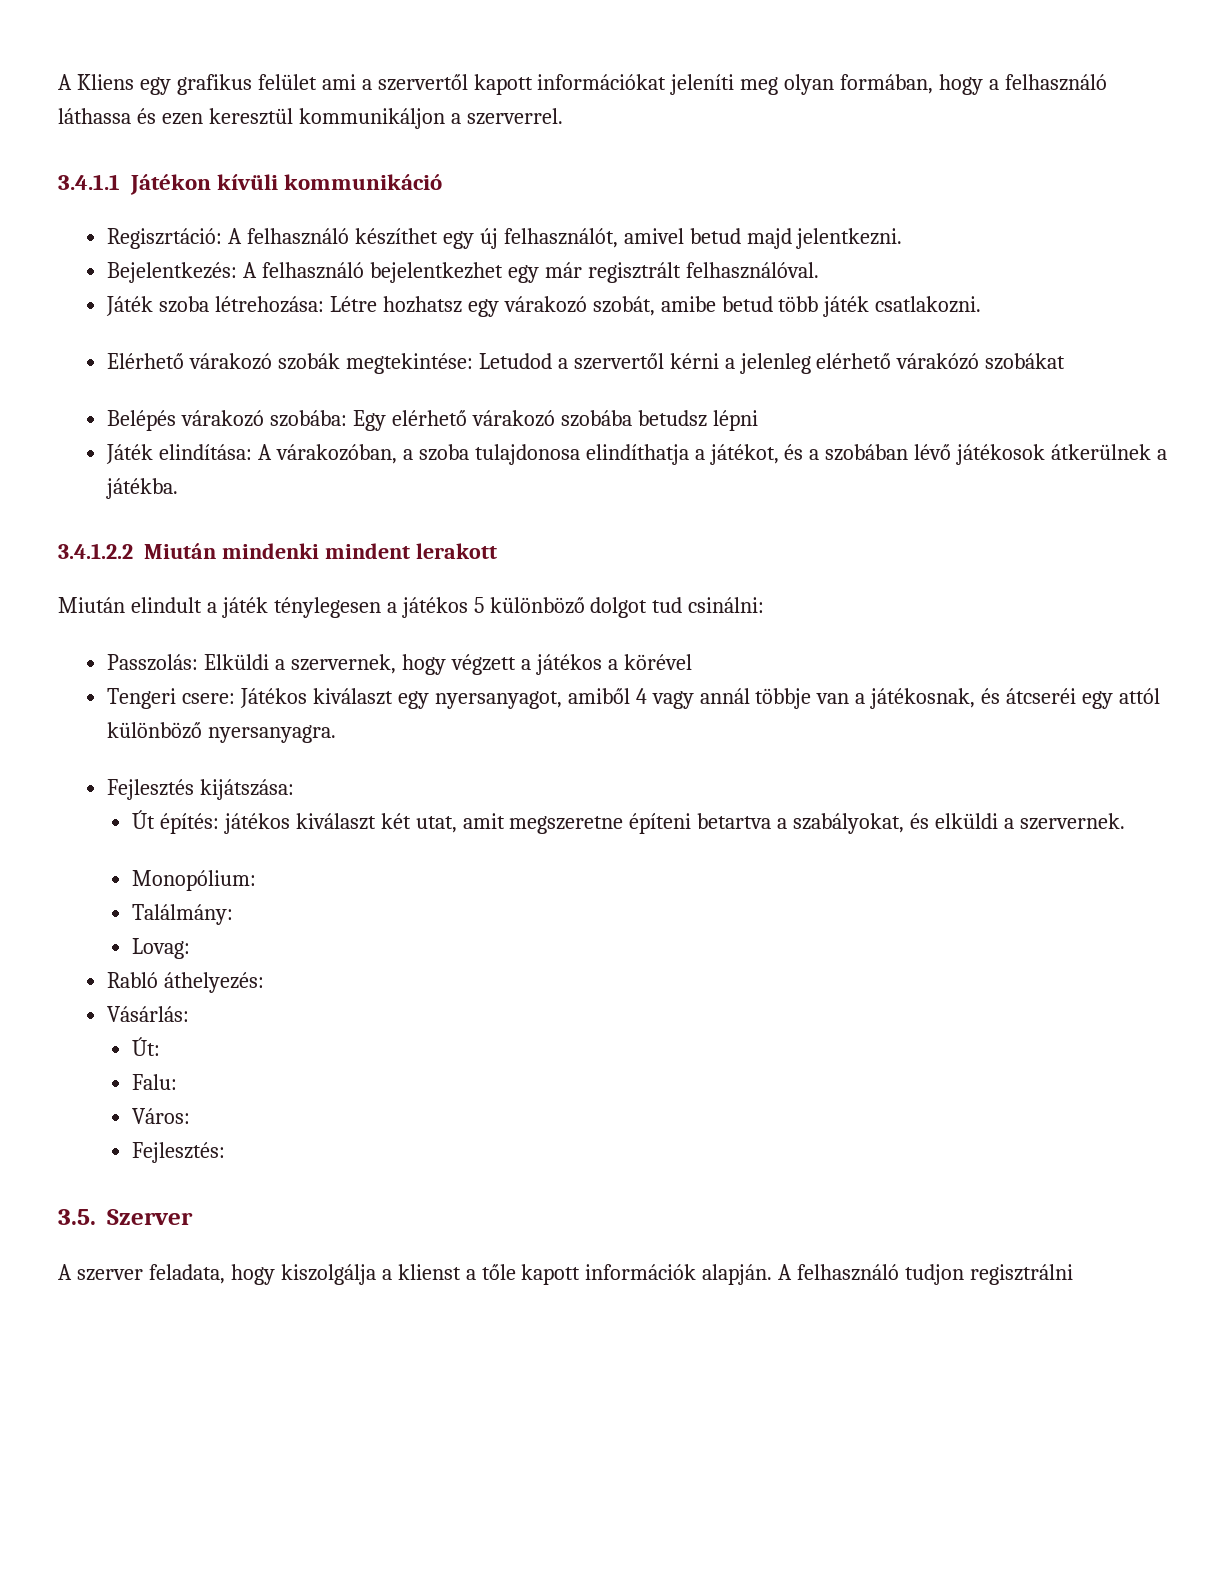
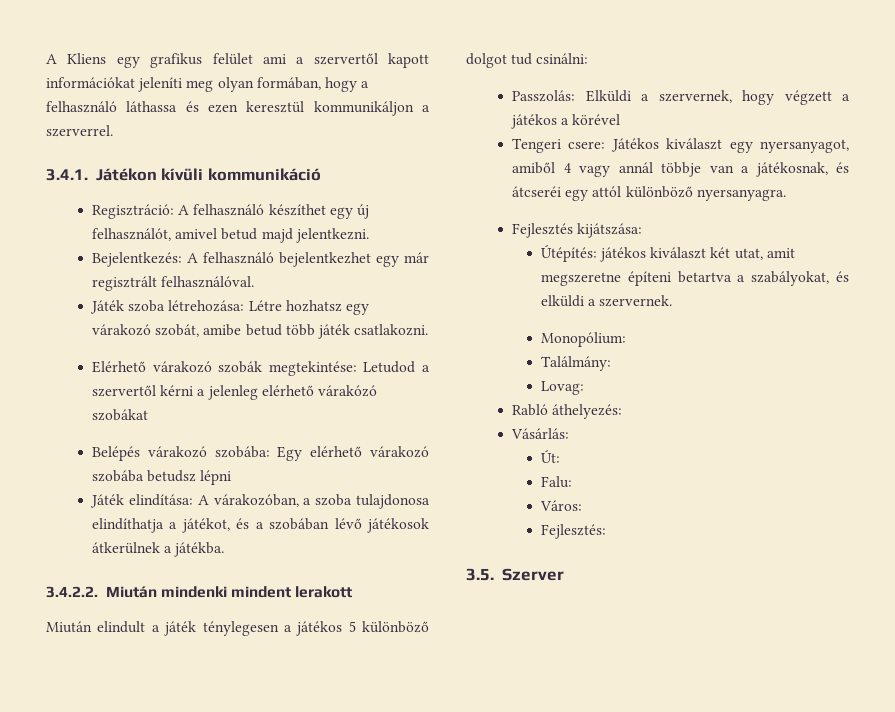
[58,174,120,190] 3.4.1.1 -> [46,169,88,181] 3.4.1.
[107,228,223,249] Regiszrtáció: -> [91,204,174,219] Regisztráció:
[58,543,133,559] 3.4.1.2.2 -> [46,586,98,598] 3.4.2.2.
[131,810,219,834] Út építés: -> [540,245,597,262] Útépítés:
[58,1264,1074,1285] // A szerver feladata, hogy kiszolgálja a klienst a tőle kapott információk alapján. A felhasználó tudjon regisztrálni -> (564, 574) none

